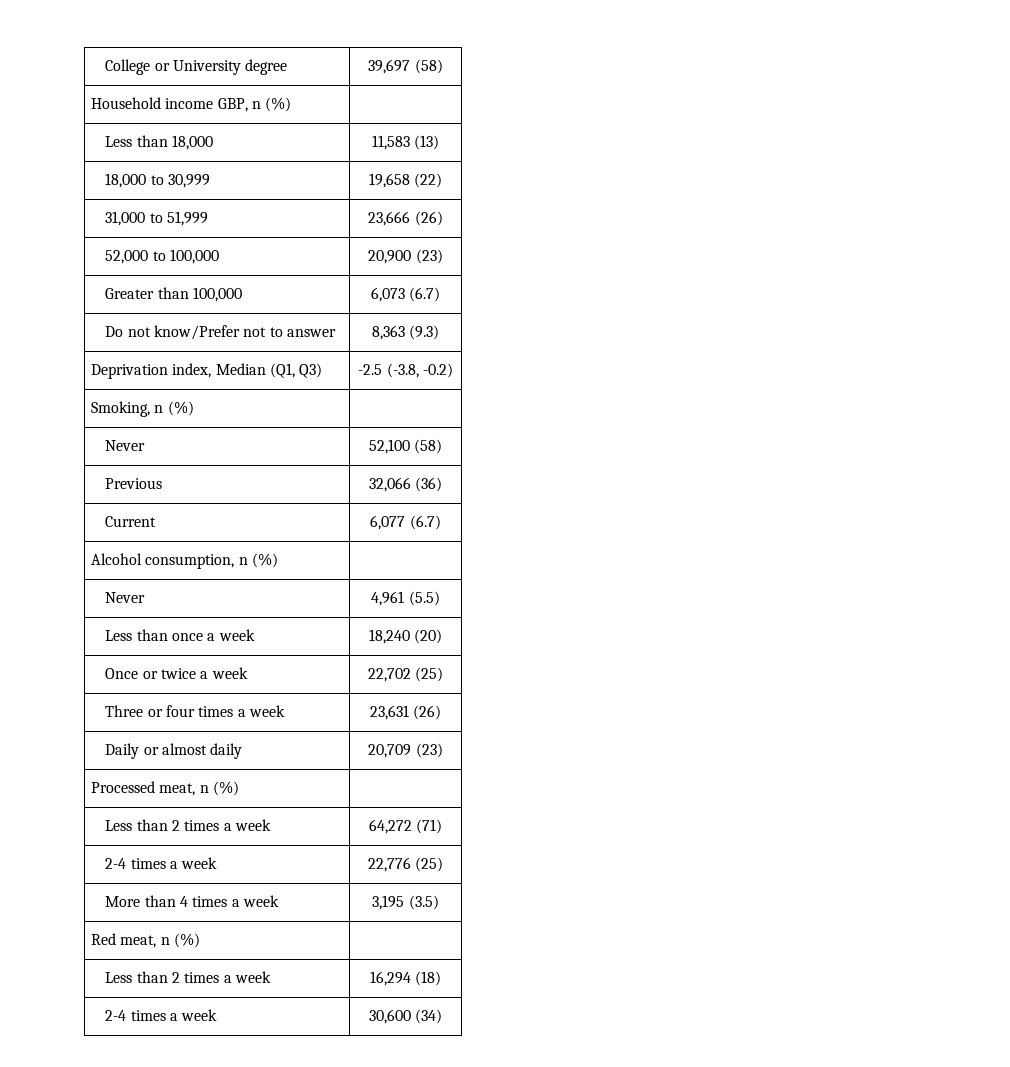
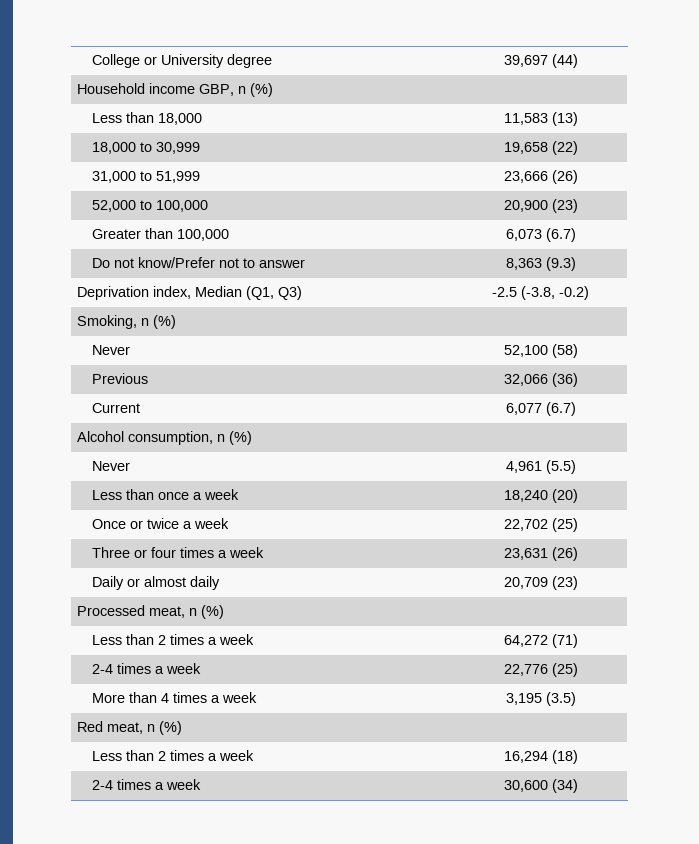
[414,59,443,74] (58) -> [551,54,578,68] (44)

